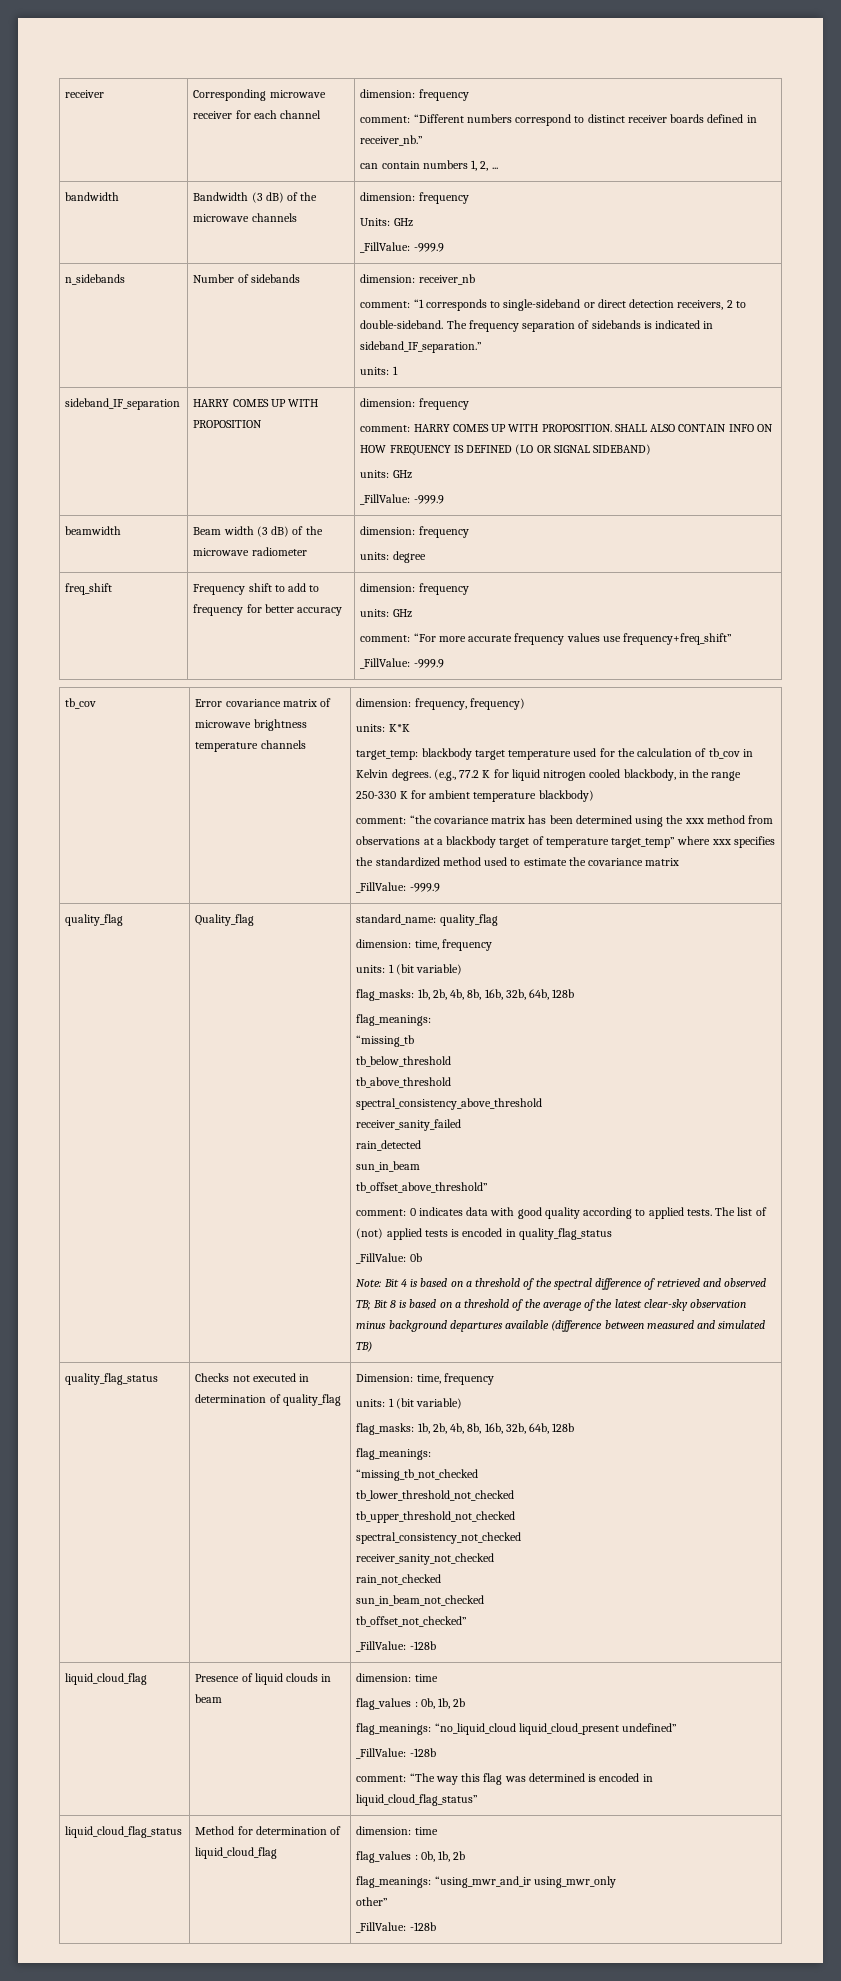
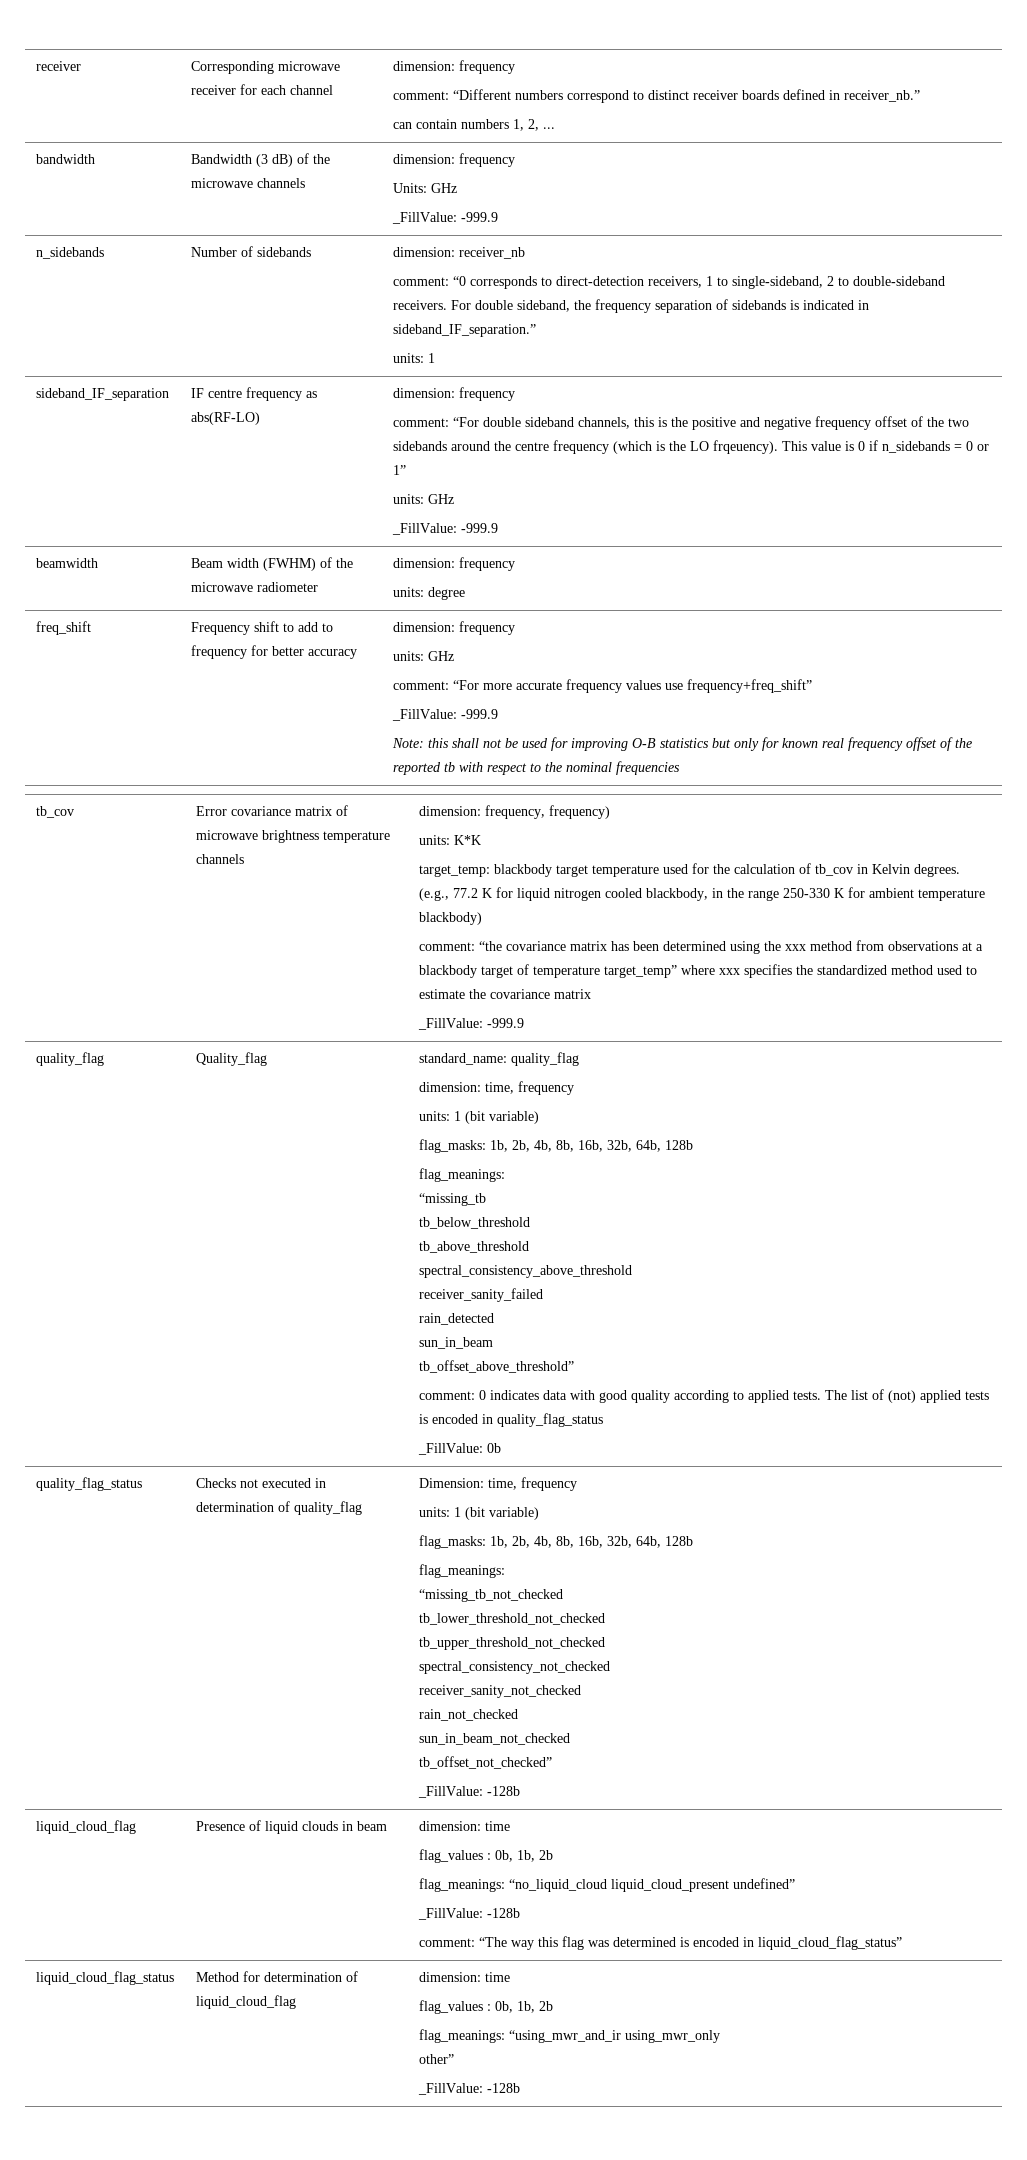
[413,299,424,308] “1 -> [452,276,466,286] “0
[503,299,746,311] [360,320,467,329] single-sideband or direct detection receivers, 2 to double-sideband. The -> [555,276,945,289] [392,300,591,312] direct-detection receivers, 1 to single-sideband, 2 to double-sideband receivers. For double sideband, the
[193,399,319,407] [193,420,263,428] [360,398,469,410] [360,424,773,432] [360,444,652,456] HARRY COMES UP WITH PROPOSITION | dimension: frequency // comment: HARRY COMES UP WITH PROPOSITION. SHALL ALSO CONTAIN INFO ON HOW FREQUENCY IS DEFINED (LO OR SIGNAL SIDEBAND) -> [190,387,317,401] [190,412,260,425] [392,387,515,401] [392,416,969,430] [392,440,989,454] [392,465,406,475] IF centre frequency as abs(RF-LO) | dimension: frequency // comment: “For double sideband channels, this is the positive and negative frequency offset of the two sidebands around the centre frequency (which is the LO frqeuency). This value is 0 if n_sidebands = 0 or 1”
[256,526,290,537] (3 dB) -> [262,558,316,571] (FWHM)
(444, 663) none -> [391,737,972,751] [392,761,680,775] // Note: this shall not be used for improving O-B statistics but only for known real frequency offset of the reported tb with respect to the nominal frequencies
[356,1278,767,1290] [356,1299,747,1311] [356,1320,766,1332] [356,1341,373,1352] // Note: Bit 4 is based on a threshold of the spectral difference of retrieved and observed TB; Bit 8 is based on a threshold of the average of the latest clear-sky observation minus background departures available (difference between measured and simulated TB) -> (501, 1448) none

